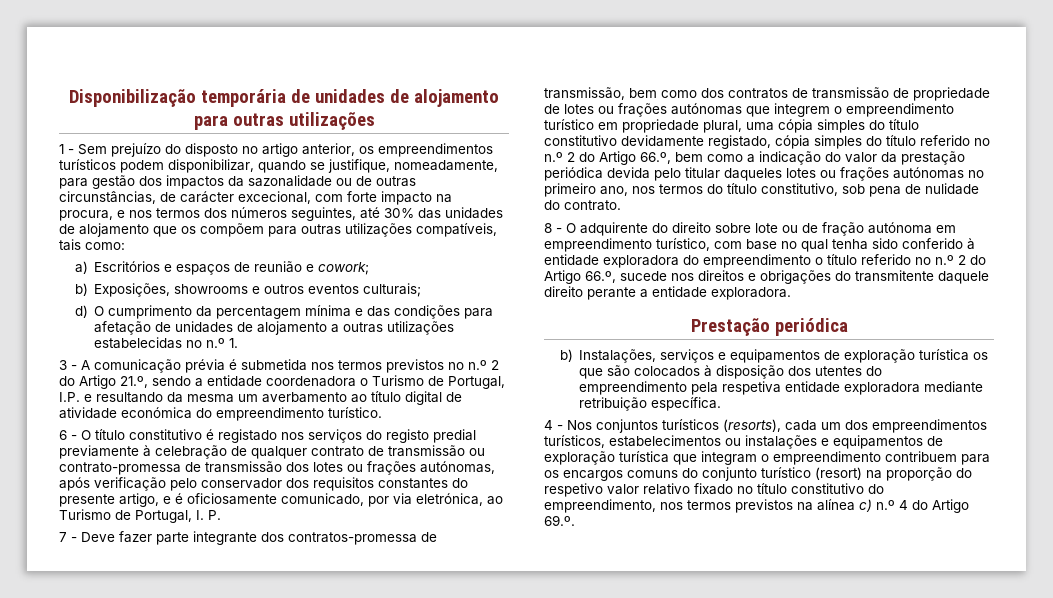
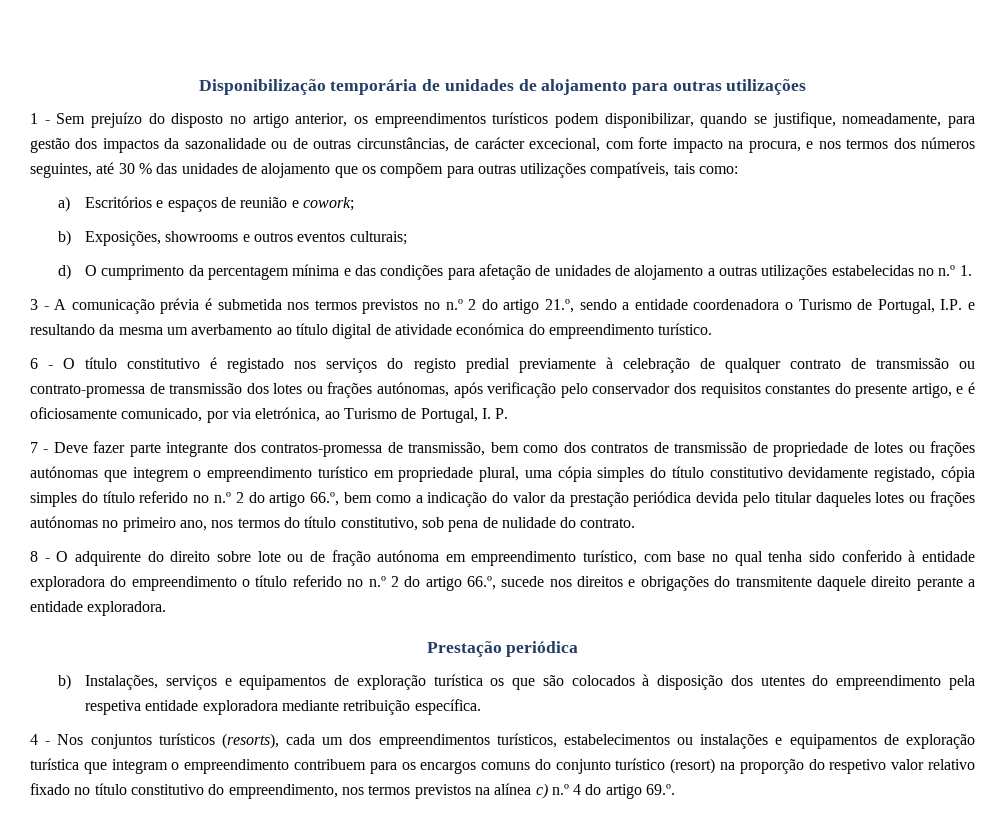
[384,208,414,218] 30% -> [118,163,152,174] 30 %
[79,375,116,389] Artigo -> [503,299,540,314] artigo
[599,151,636,165] Artigo -> [269,492,306,507] artigo
[544,270,581,284] Artigo -> [425,576,462,591] artigo
[932,499,969,513] Artigo -> [605,784,642,799] artigo

